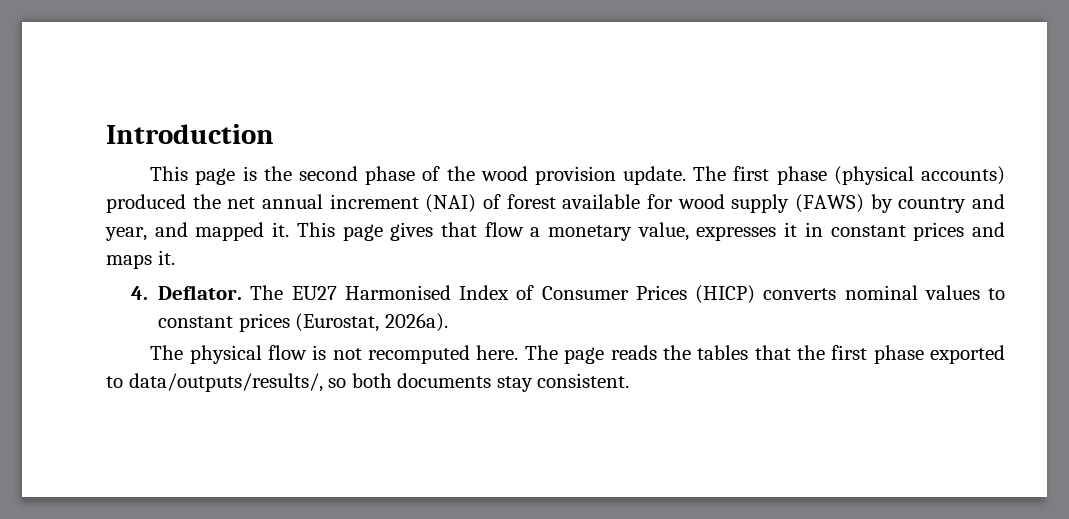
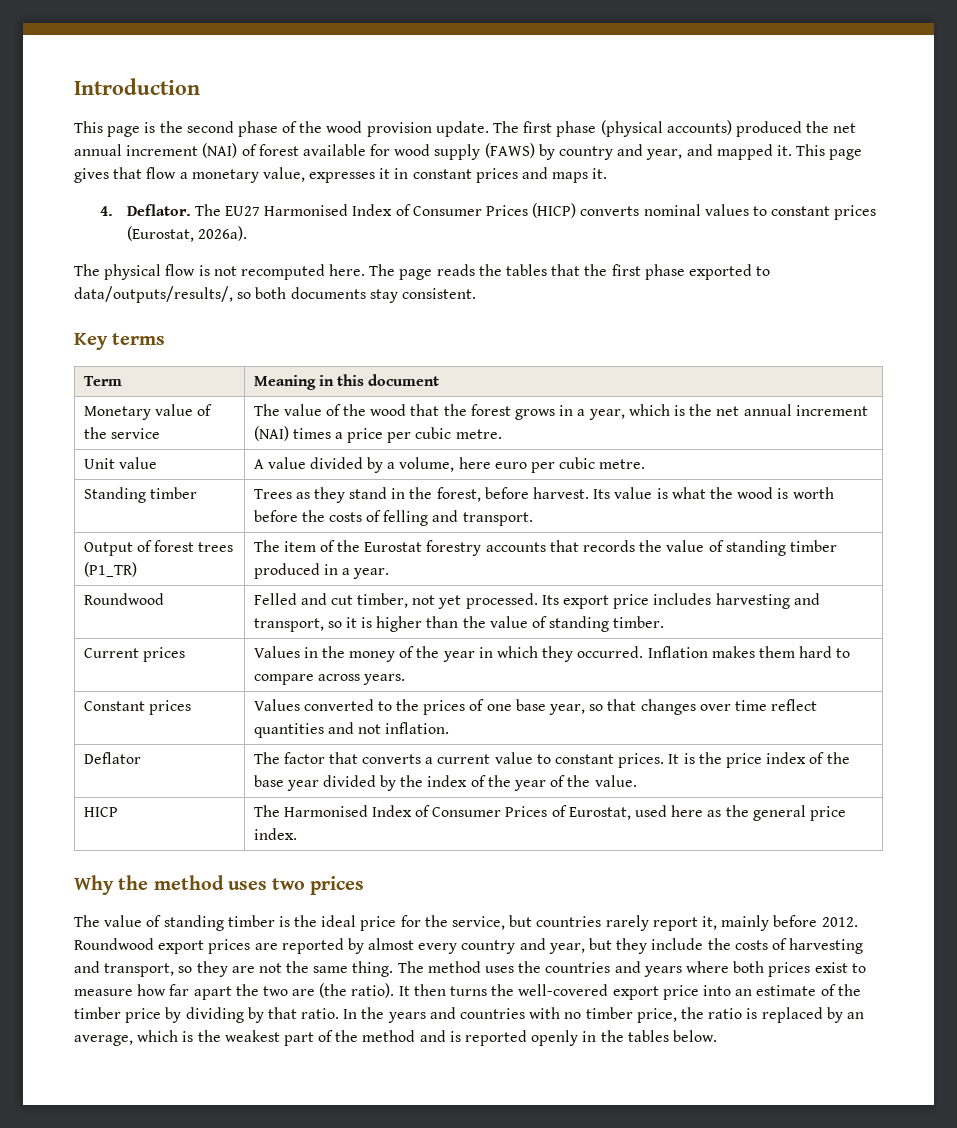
(630, 380) none -> [74,333,166,350] [83,376,122,386] [253,374,440,390] [83,404,212,420] [83,427,160,439] [253,404,868,420] [253,426,502,443] [83,457,157,469] [253,457,646,473] [83,487,197,503] [253,487,834,503] [253,510,533,526] [83,540,234,556] [83,562,137,577] [253,540,837,556] [253,563,390,579] [83,593,164,605] [253,593,820,609] [253,616,665,632] [83,647,185,662] [253,646,851,662] [253,674,405,685] [83,700,191,715] [253,699,818,715] [253,722,450,738] [83,752,141,764] [253,752,850,768] [253,775,637,791] [83,807,118,817] [253,805,846,821] [253,828,297,840] [74,875,365,895] [74,915,858,931] [74,938,864,954] [74,961,866,977] [74,983,861,1000] [74,1007,864,1023] [74,1030,717,1046] // Key terms // Term | Meaning in this document // Monetary value of the service | The value of the wood that the forest grows in a year, which is the net annual increment (NAI) times a price per cubic metre. // Unit value | A value divided by a volume, here euro per cubic metre. // Standing timber | Trees as they stand in the forest, before harvest. Its value is what the wood is worth before the costs of felling and transport. // Output of forest trees (P1_TR) | The item of the Eurostat forestry accounts that records the value of standing timber produced in a year. // Roundwood | Felled and cut timber, not yet processed. Its export price includes harvesting and transport, so it is higher than the value of standing timber. // Current prices | Values in the money of the year in which they occurred. Inflation makes them hard to compare across years. // Constant prices | Values converted to the prices of one base year, so that changes over time reflect quantities and not inflation. // Deflator | The factor that converts a current value to constant prices. It is the price index of the base year divided by the index of the year of the value. // HICP | The Harmonised Index of Consumer Prices of Eurostat, used here as the general price index. // Why the method uses two prices // The value of standing timber is the ideal price for the service, but countries rarely report it, mainly before 2012. Roundwood export prices are reported by almost every country and year, but they include the costs of harvesting and transport, so they are not the same thing. The method uses the countries and years where both prices exist to measure how far apart the two are (the ratio). It then turns the well-covered export price into an estimate of the timber price by dividing by that ratio. In the years and countries with no timber price, the ratio is replaced by an average, which is the weakest part of the method and is reported openly in the tables below.

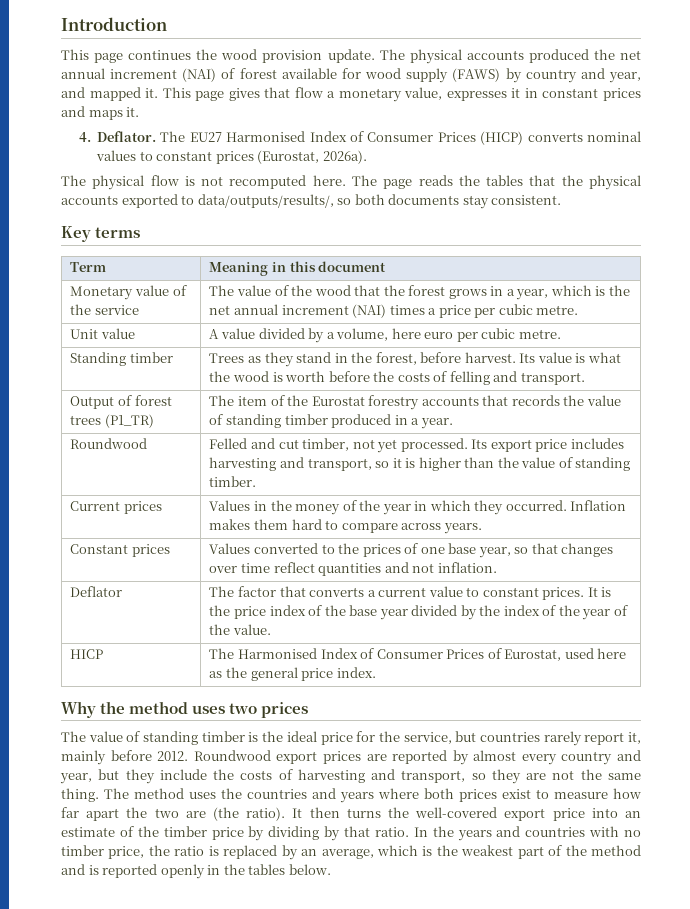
[144,121,298,137] is the second phase of -> [128,50,192,60] continues
[523,120,732,137] first phase (physical accounts) -> [409,49,524,64] physical accounts
[611,264,685,280] first phase -> [588,175,641,190] [61,195,118,205] physical accounts

